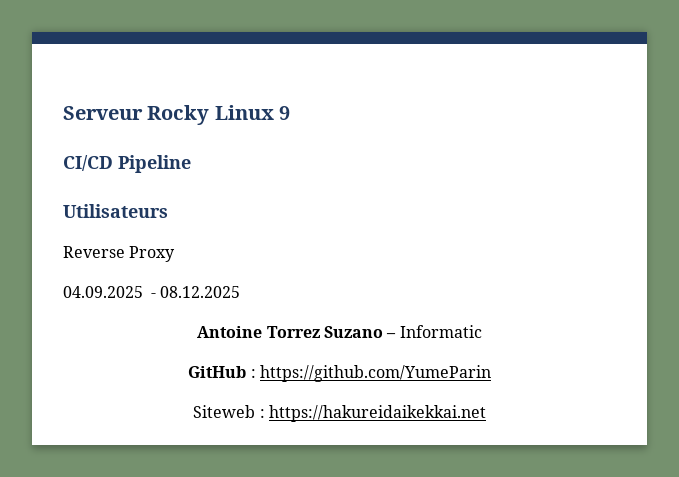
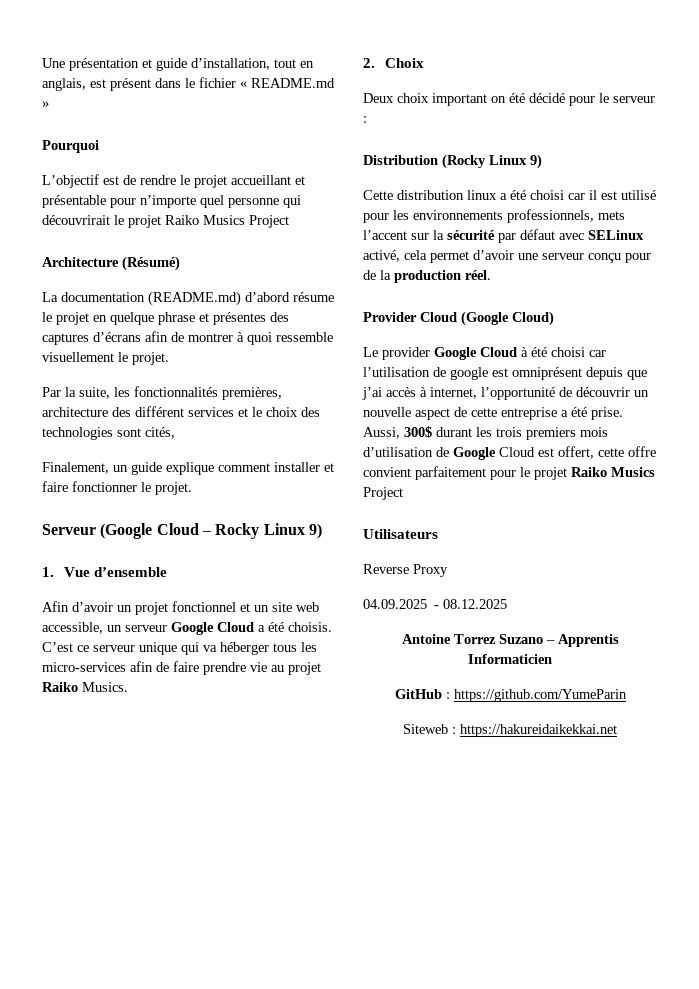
[63,105,291,125] [63,155,191,173] Serveur Rocky Linux 9 // CI/CD Pipeline -> [42,58,314,71] [42,77,335,91] [42,101,49,108] [42,140,99,153] [42,174,305,188] [42,195,301,208] [42,215,289,228] [42,256,180,271] [42,291,334,306] [42,312,289,325] [42,331,333,345] [42,352,169,365] [42,386,282,400] [42,406,320,417] [42,427,175,440] [42,462,334,475] [42,481,192,495] [42,523,322,539] [42,567,168,577] [42,601,319,615] [42,622,332,635] [42,642,317,655] [42,661,321,675] [42,682,128,692] [363,58,425,68] [363,93,655,106] [363,116,367,123] [363,154,542,169] [363,190,656,200] [363,209,625,223] [363,229,644,243] [363,250,651,263] [363,270,491,283] [363,311,554,326] [363,347,606,360] [363,367,647,380] [362,387,649,400] [363,407,623,420] [363,426,608,440] [363,446,656,460] [363,466,655,480] [363,487,403,500] Une présentation et guide d’installation, tout en anglais, est présent dans le fichier « README.md » // Pourquoi // L’objectif est de rendre le projet accueillant et présentable pour n’importe quel personne qui découvrirait le projet Raiko Musics Project // Architecture (Résumé) // La documentation (README.md) d’abord résume le projet en quelque phrase et présentes des captures d’écrans afin de montrer à quoi ressemble visuellement le projet. // Par la suite, les fonctionnalités premières, architecture des différent services et le choix des technologies sont cités, // Finalement, un guide explique comment installer et faire fonctionner le projet. // Serveur (Google Cloud – Rocky Linux 9) // 1. Vue d’ensemble // Afin d’avoir un projet fonctionnel et un site web accessible, un serveur Google Cloud a été choisis. C’est ce serveur unique qui va héberger tous les micro-services afin de faire prendre vie au projet Raiko Musics. // 2. Choix // Deux choix important on été décidé pour le serveur : // Distribution (Rocky Linux 9) // Cette distribution linux a été choisi car il est utilisé pour les environnements professionnels, mets l’accent sur la sécurité par défaut avec SELinux activé, cela permet d’avoir une serveur conçu pour de la production réel. // Provider Cloud (Google Cloud) // Le provider Google Cloud à été choisi car l’utilisation de google est omniprésent depuis que j’ai accès à internet, l’opportunité de découvrir un nouvelle aspect de cette entreprise a été prise. Aussi, 300$ durant les trois premiers mois d’utilisation de Google Cloud est offert, cette offre convient parfaitement pour le projet Raiko Musics Project
[399,325,482,338] Informatic -> [557,634,619,647] [468,654,552,664] Apprentis Informaticien

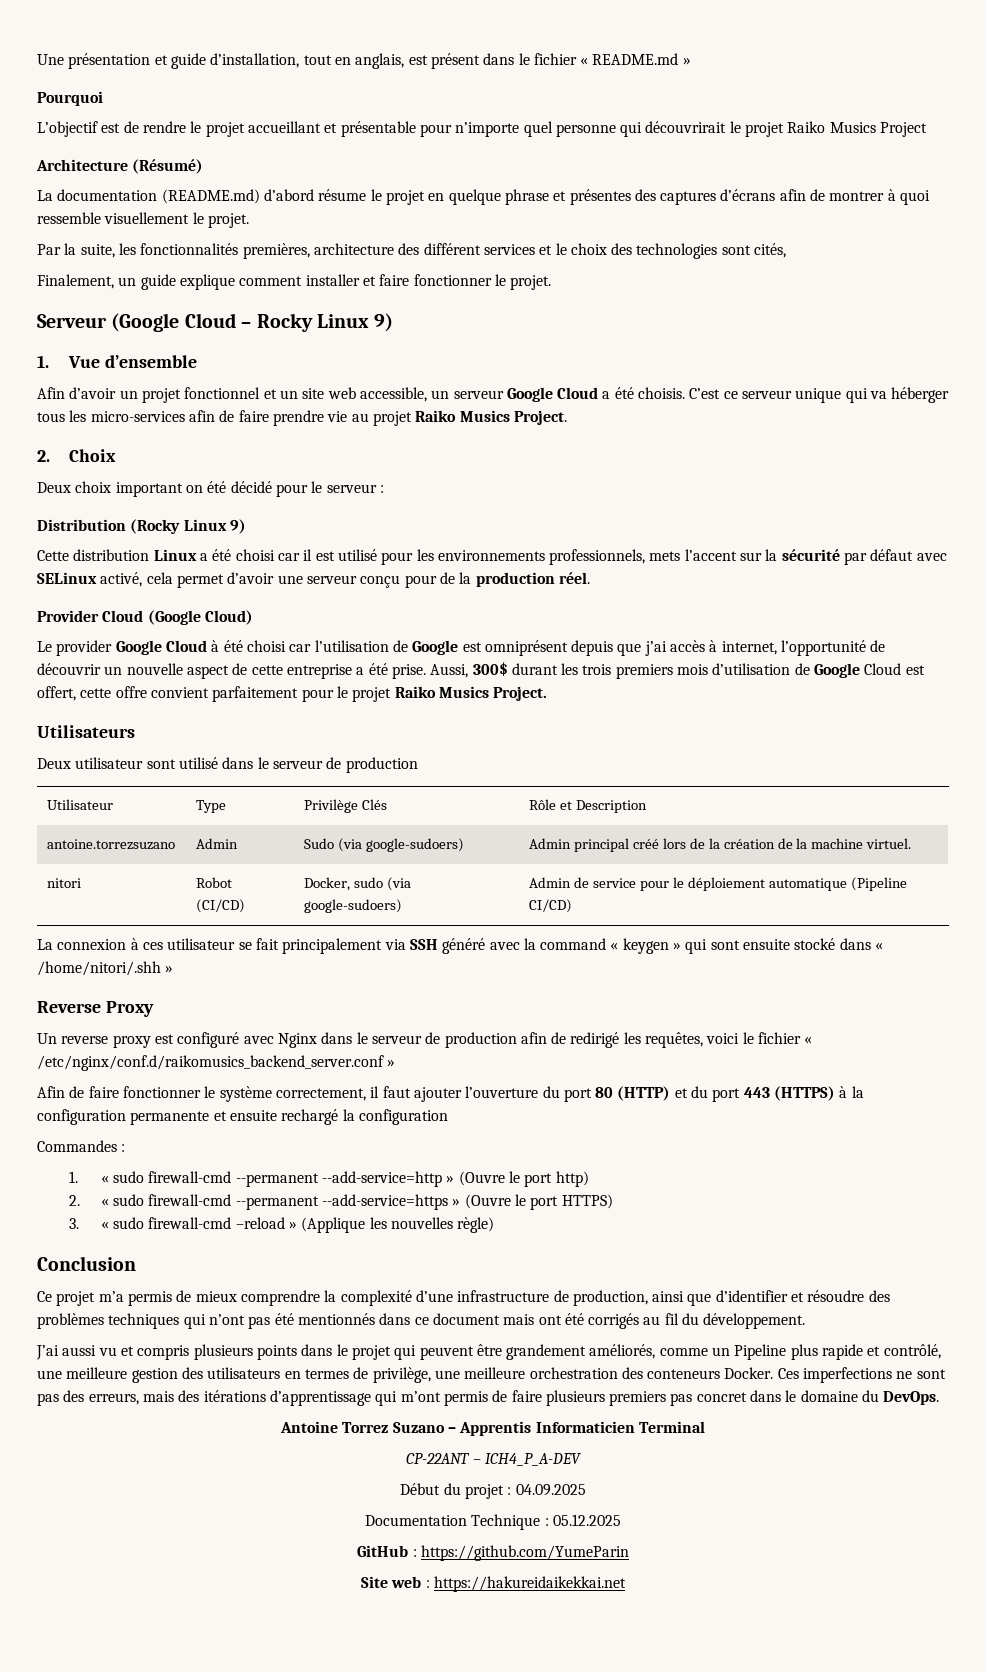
[82,682,128,692] Musics. -> [459,410,567,425] Musics Project.
[467,190,497,200] linux -> [153,549,197,561] Linux
[450,367,488,380] google -> [412,640,459,655] Google
[363,487,403,500] Project -> [493,686,548,701] Project.
[363,564,448,577] [363,599,508,609] Reverse Proxy // 04.09.2025 - 08.12.2025 -> [37,757,418,773] [47,799,114,810] [196,800,227,813] [304,799,388,813] [529,799,647,813] [47,839,176,850] [196,838,239,849] [304,838,464,852] [529,838,912,852] [47,878,82,888] [196,877,233,888] [196,899,246,913] [304,877,411,891] [304,899,403,913] [529,877,907,891] [529,899,573,913] [37,938,884,954] [37,961,174,976] [37,1001,154,1017] [37,1032,813,1048] [37,1055,396,1071] [37,1086,864,1102] [37,1109,448,1125] [37,1140,126,1152] [68,1171,589,1187] [68,1194,613,1210] [68,1217,495,1233] [37,1256,136,1271] [37,1290,890,1306] [37,1313,806,1329] [36,1344,941,1360] [37,1367,946,1383] [37,1390,940,1406] Deux utilisateur sont utilisé dans le serveur de production // Utilisateur | Type | Privilège Clés | Rôle et Description // antoine.torrezsuzano | Admin | Sudo (via google-sudoers) | Admin principal créé lors de la création de la machine virtuel. // nitori | Robot (CI/CD) | Docker, sudo (via google-sudoers) | Admin de service pour le déploiement automatique (Pipeline CI/CD) // La connexion à ces utilisateur se fait principalement via SSH généré avec la command « keygen » qui sont ensuite stocké dans « /home/nitori/.shh » // Reverse Proxy // Un reverse proxy est configuré avec Nginx dans le serveur de production afin de redirigé les requêtes, voici le fichier « /etc/nginx/conf.d/raikomusics_backend_server.conf » // Afin de faire fonctionner le système correctement, il faut ajouter l’ouverture du port 80 (HTTP) et du port 443 (HTTPS) à la configuration permanente et ensuite rechargé la configuration // Commandes : // 1. « sudo firewall-cmd --permanent --add-service=http » (Ouvre le port http) // 2. « sudo firewall-cmd --permanent --add-service=https » (Ouvre le port HTTPS) // 3. « sudo firewall-cmd –reload » (Applique les nouvelles règle) // Conclusion // Ce projet m’a permis de mieux comprendre la complexité d’une infrastructure de production, ainsi que d’identifier et résoudre des problèmes techniques qui n’ont pas été mentionnés dans ce document mais ont été corrigés au fil du développement. // J’ai aussi vu et compris plusieurs points dans le projet qui peuvent être grandement améliorés, comme un Pipeline plus rapide et contrôlé, une meilleure gestion des utilisateurs en termes de privilège, une meilleure orchestration des conteneurs Docker. Ces imperfections ne sont pas des erreurs, mais des itérations d’apprentissage qui m’ont permis de faire plusieurs premiers pas concret dans le domaine du DevOps.
(552, 659) none -> [638,1421,705,1433] [406,1453,581,1466] [400,1483,586,1499] [365,1514,621,1530] Terminal // CP-22ANT – ICH4_P_A-DEV // Début du projet : 04.09.2025 // Documentation Technique : 05.12.2025
[403,724,448,734] Siteweb -> [361,1576,422,1588] Site web

